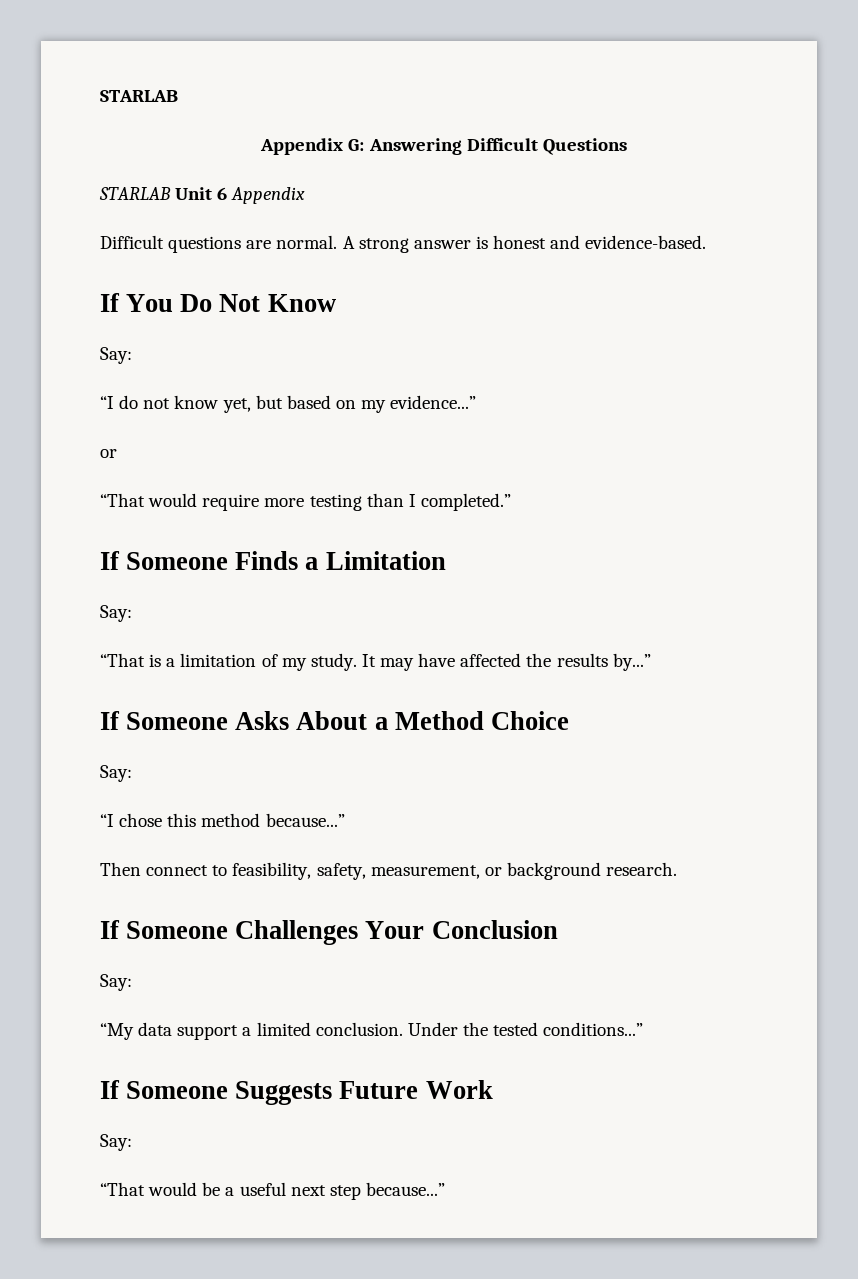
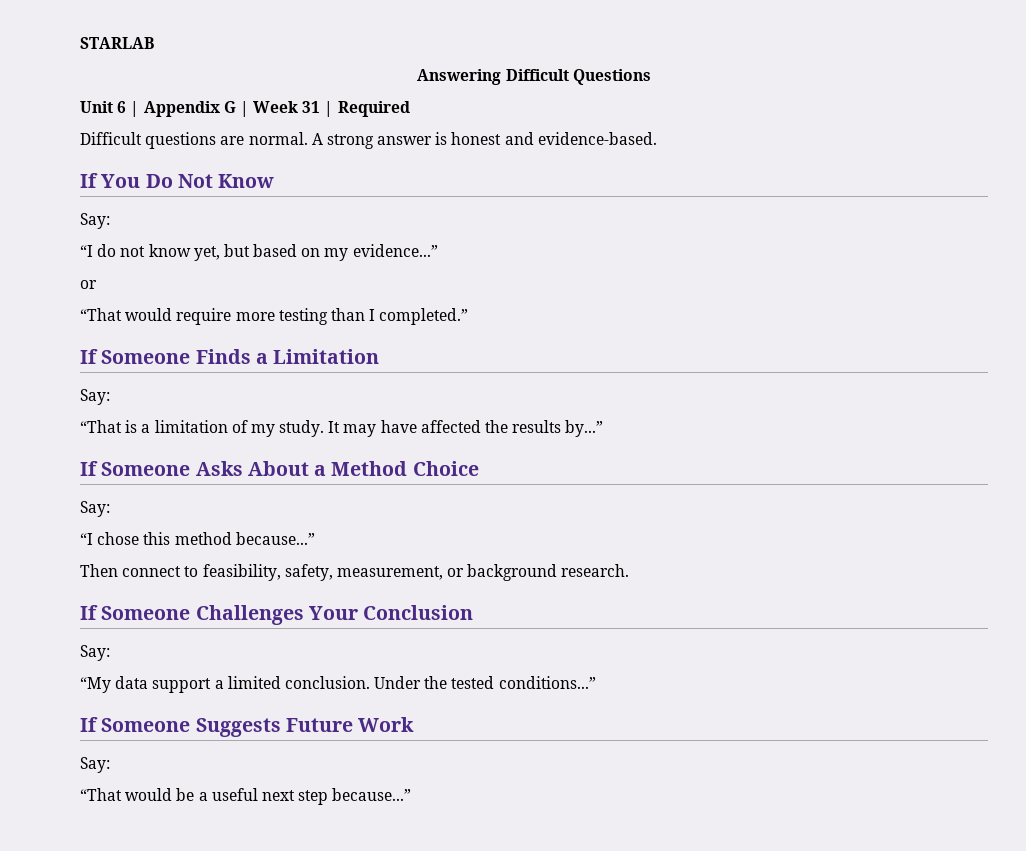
[260,138,365,155] Appendix G: -> (154, 43) none
[99,187,171,200] STARLAB -> (651, 77) none
[231,187,306,204] Appendix -> [130,101,410,117] | Appendix G | Week 31 | Required

